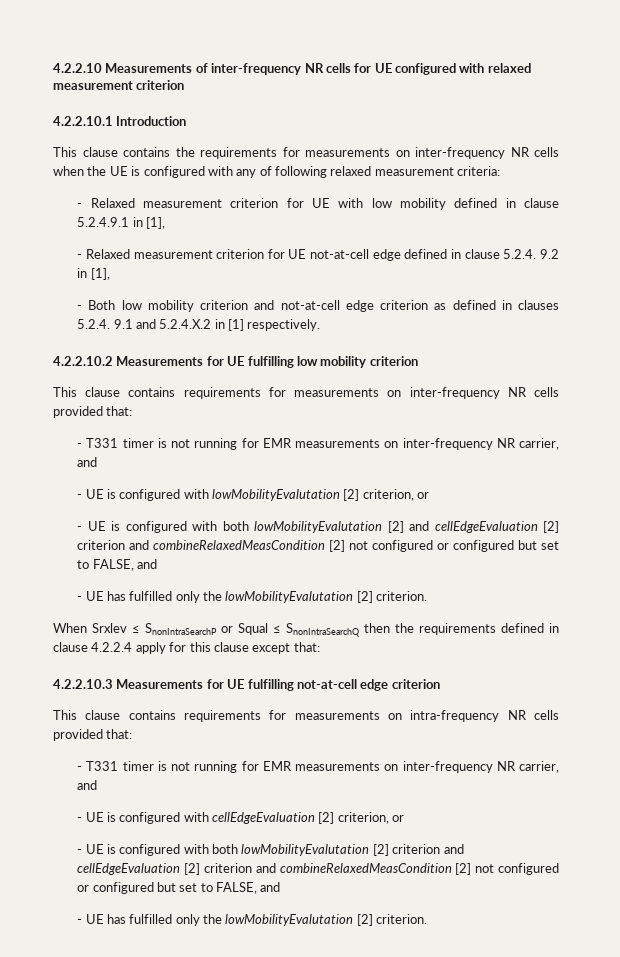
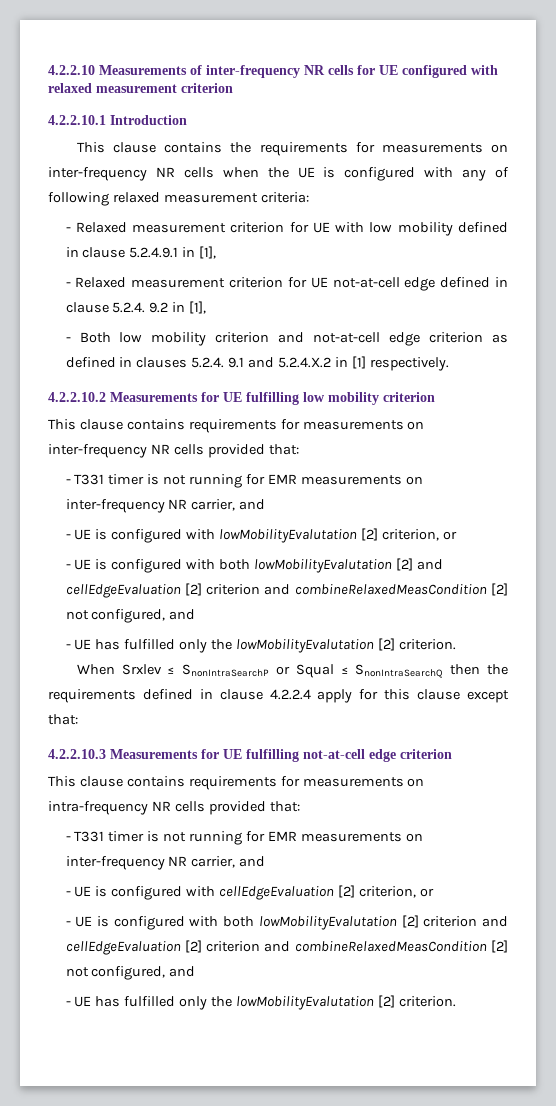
[372,540,559,552] [77,559,134,571] configured or configured but set to FALSE, -> [91,609,166,623] configured,
[497,863,559,875] [77,882,258,894] configured or configured but set to FALSE, -> [91,966,166,980] configured,

